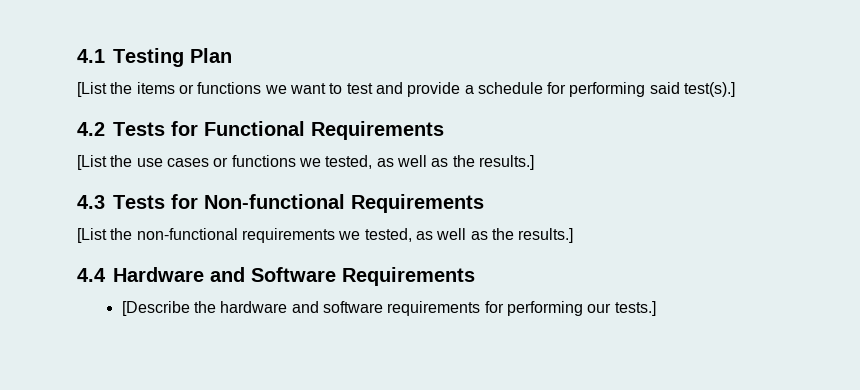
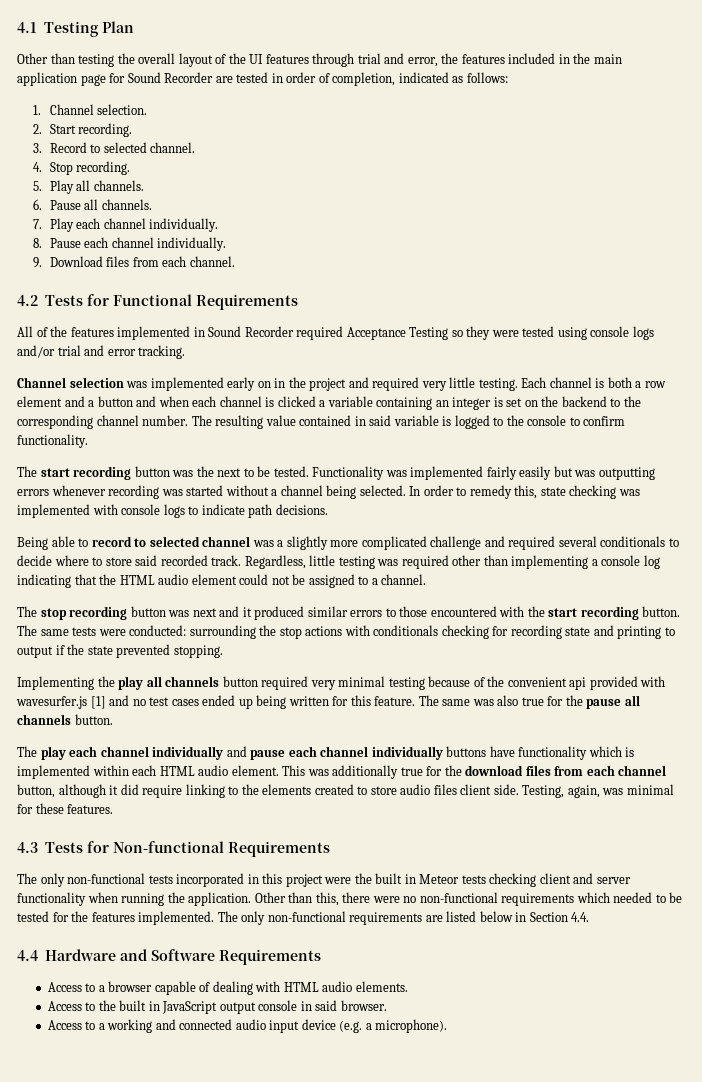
[77,82,736,97] [List the items or functions we want to test and provide a schedule for performing said test(s).] -> [17,53,622,67] [17,72,508,86] [33,104,148,115] [33,123,133,137] [33,142,196,153] [33,161,131,175] [33,180,144,194] [33,199,152,210] [33,218,219,232] [33,237,227,251] [33,256,235,268] Other than testing the overall layout of the UI features through trial and error, the features included in the main application page for Sound Recorder are tested in order of completion, indicated as follows: // 1. Channel selection. // 2. Start recording. // 3. Record to selected channel. // 4. Stop recording. // 5. Play all channels. // 6. Pause all channels. // 7. Play each channel individually. // 8. Pause each channel individually. // 9. Download files from each channel.
[77,155,534,170] [List the use cases or functions we tested, as well as the results.] -> [17,326,654,340] [17,345,186,359] [17,377,666,391] [17,396,641,410] [17,415,626,429] [17,434,88,448] [17,466,655,480] [17,485,640,499] [17,504,328,518] [17,536,679,550] [17,555,660,569] [17,574,427,588] [17,606,681,620] [17,625,675,639] [17,644,223,658] [17,676,666,690] [16,695,640,709] [17,714,113,725] [17,746,635,760] [17,765,667,779] [17,784,674,798] [17,803,114,814] All of the features implemented in Sound Recorder required Acceptance Testing so they were tested using console logs and/or trial and error tracking. // Channel selection was implemented early on in the project and required very little testing. Each channel is both a row element and a button and when each channel is clicked a variable containing an integer is set on the backend to the corresponding channel number. The resulting value contained in said variable is logged to the console to confirm functionality. // The start recording button was the next to be tested. Functionality was implemented fairly easily but was outputting errors whenever recording was started without a channel being selected. In order to remedy this, state checking was implemented with console logs to indicate path decisions. // Being able to record to selected channel was a slightly more complicated challenge and required several conditionals to decide where to store said recorded track. Regardless, little testing was required other than implementing a console log indicating that the HTML audio element could not be assigned to a channel. // The stop recording button was next and it produced similar errors to those encountered with the start recording button. The same tests were conducted: surrounding the stop actions with conditionals checking for recording state and printing to output if the state prevented stopping. // Implementing the play all channels button required very minimal testing because of the convenient api provided with wavesurfer.js [1] and no test cases ended up being written for this feature. The same was also true for the pause all channels button. // The play each channel individually and pause each channel individually buttons have functionality which is implemented within each HTML audio element. This was additionally true for the download files from each channel button, although it did require linking to the elements created to store audio files client side. Testing, again, was minimal for these features.
[77,228,574,243] [List the non-functional requirements we tested, as well as the results.] -> [17,873,631,887] [17,892,683,906] [17,911,590,925] The only non-functional tests incorporated in this project were the built in Meteor tests checking client and server functionality when running the application. Other than this, there were no non-functional requirements which needed to be tested for the features implemented. The only non-functional requirements are listed below in Section 4.4.
[121,301,656,316] [Describe the hardware and software requirements for performing our tests.] -> [47,981,408,995] [47,1000,387,1014] [47,1019,448,1033] Access to a browser capable of dealing with HTML audio elements. // Access to the built in JavaScript output console in said browser. // Access to a working and connected audio input device (e.g. a microphone).

